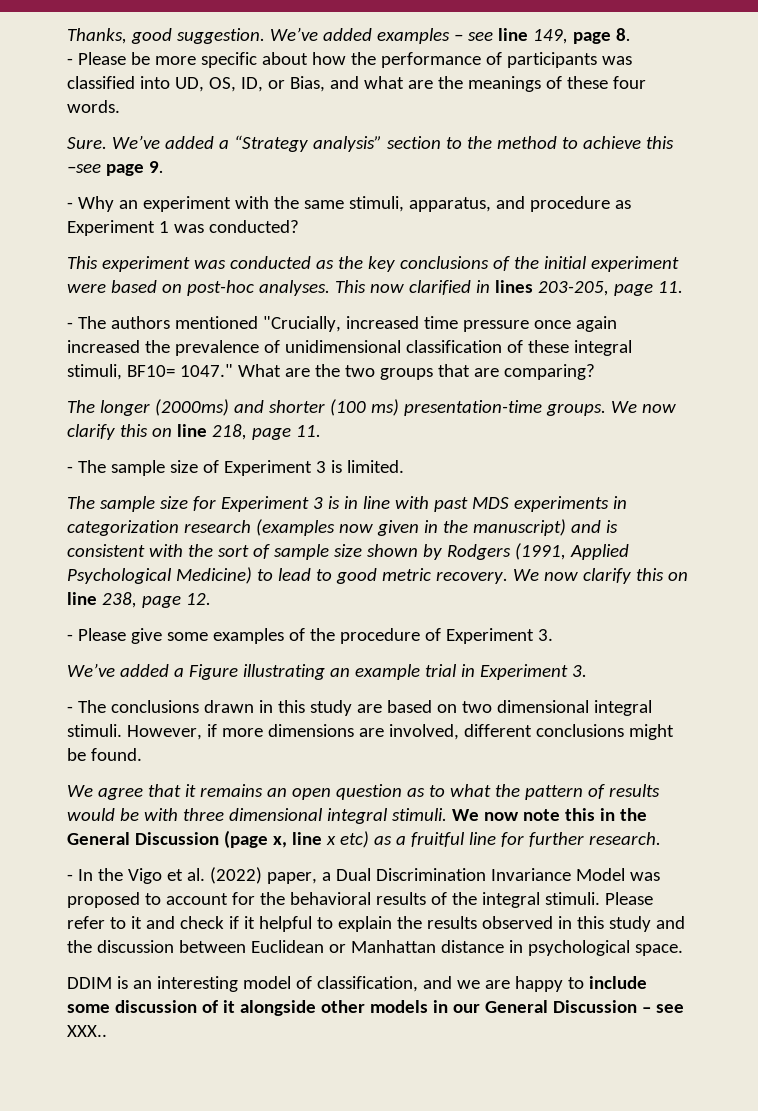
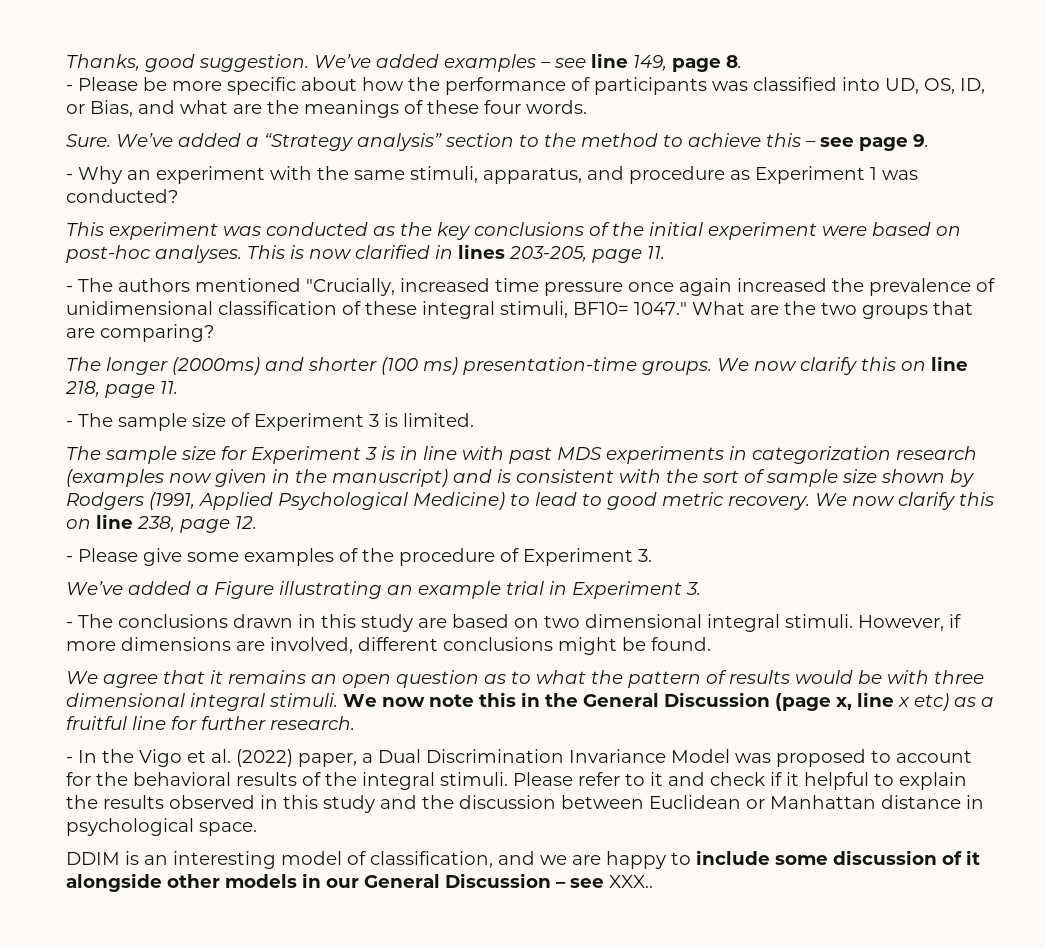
[67,164,101,173] –see -> [805,137,854,147] – see
(366, 286) none -> [290,245,304,259] is

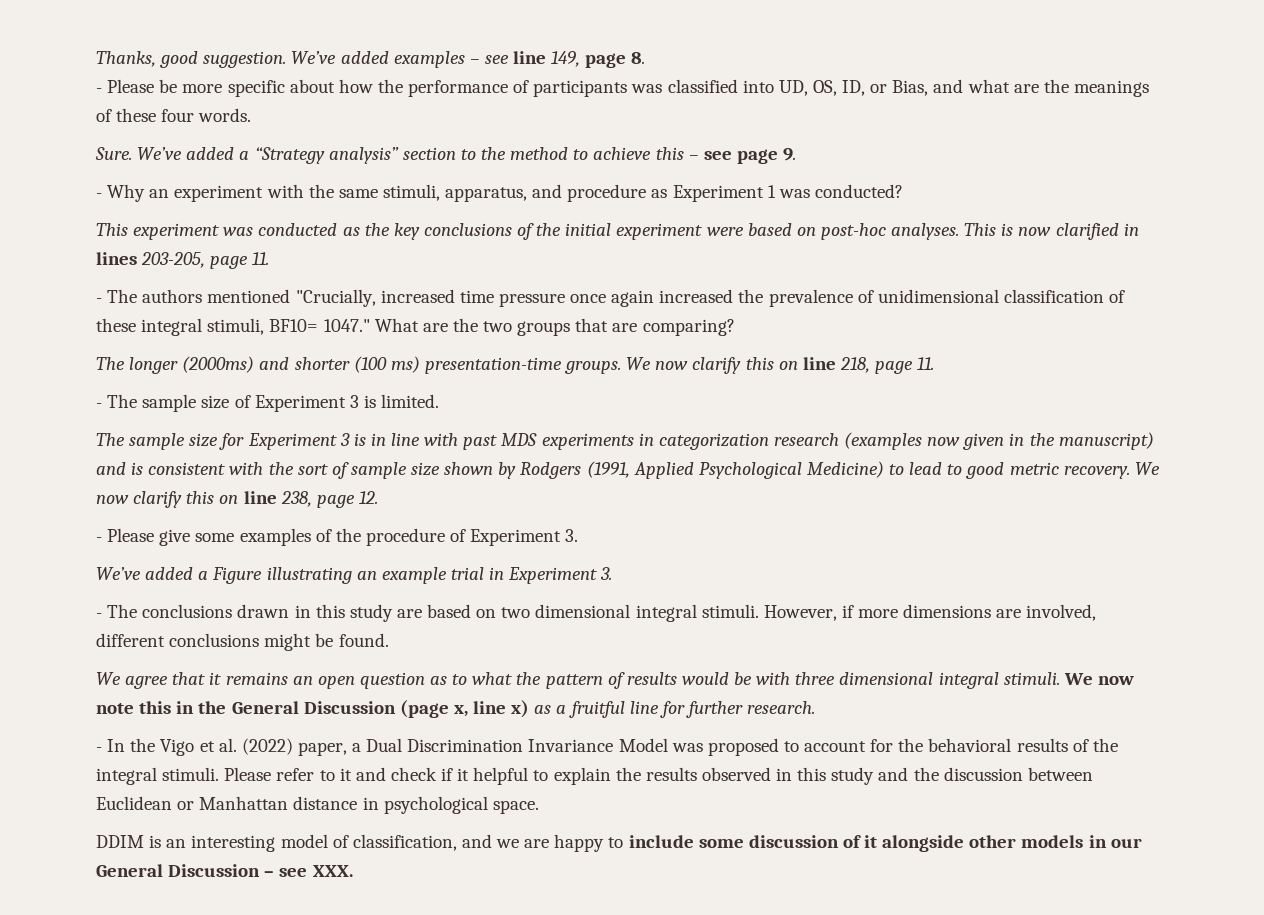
[898,693,949,711] x etc) -> [511,700,530,718] x)
[609,875,653,888] XXX.. -> [312,865,353,877] XXX.

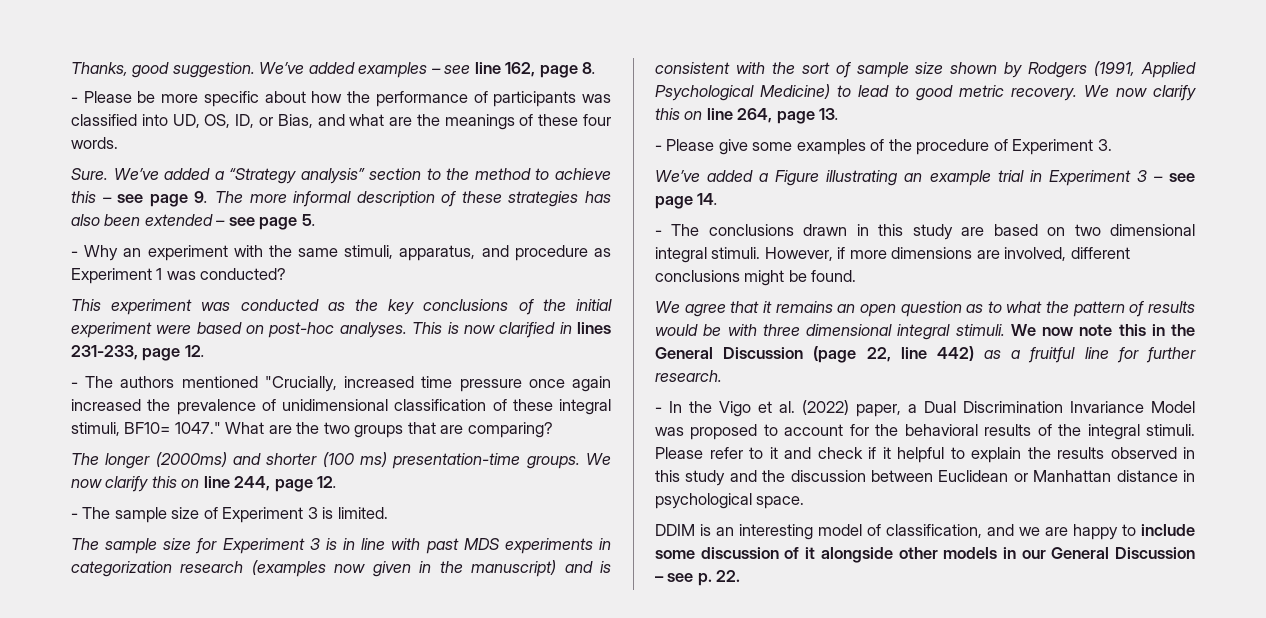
[551,51,581,67] 149, -> [505,62,536,77] 162,
(797, 154) none -> [214,191,611,207] [71,214,316,230] The more informal description of these strategies has also been extended – see page 5.
[141,252,270,269] 203-205, page 11. -> [71,345,205,361] 231-233, page 12.
[839,357,935,374] 218, page 11. -> [234,476,338,492] 244, page 12.
[280,491,378,508] 238, page 12. -> [737,108,840,124] 264, page 13.
[600,567,613,580] 3. -> [1136,170,1195,182] [655,193,719,209] 3 – see page 14.
[453,700,530,718] x, line x) -> [866,346,974,362] 22, line 442)
[312,865,353,877] XXX. -> [697,570,741,586] p. 22.

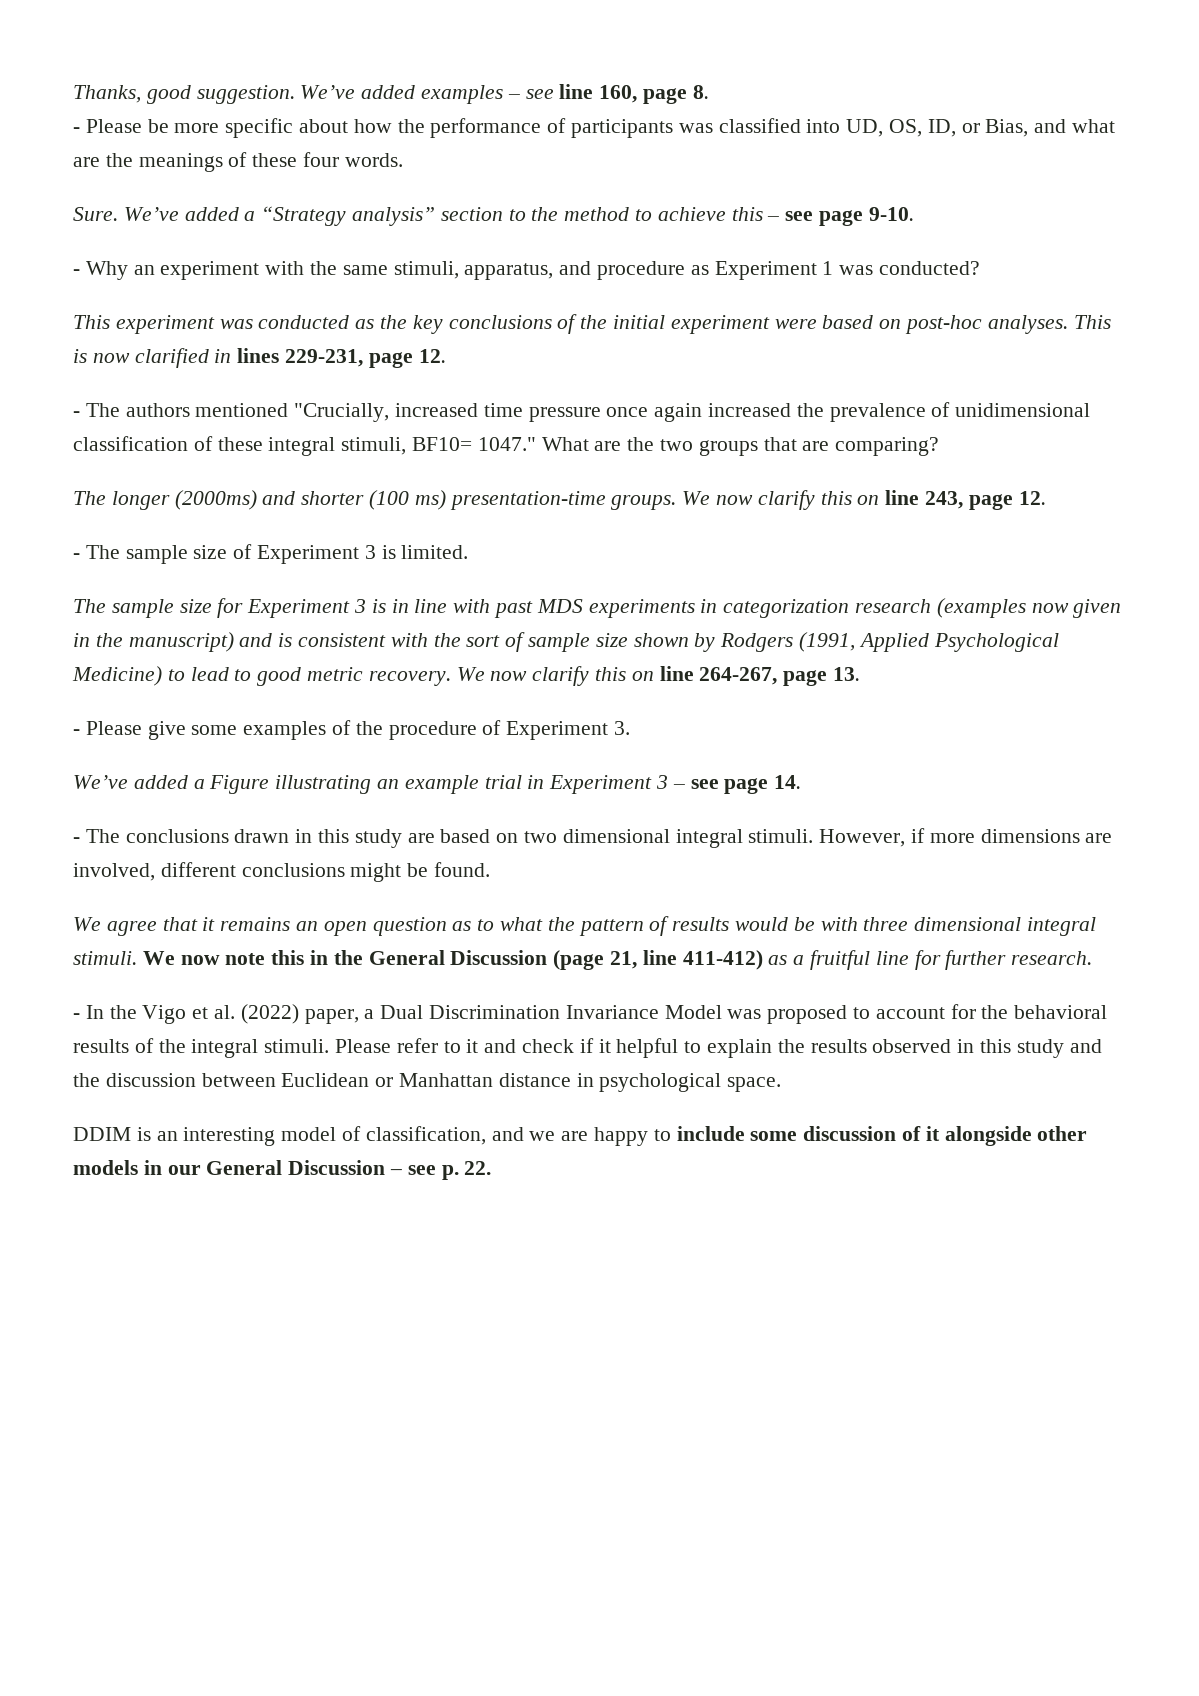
[505,62,536,77] 162, -> [599,85,638,103] 160,
[194,191,611,207] [71,214,316,230] 9. The more informal description of these strategies has also been extended – see page 5. -> [868,207,914,221] 9-10.
[71,345,138,360] 231-233, -> [285,349,364,367] 229-231,
[234,476,271,491] 244, -> [925,491,964,509] 243,
[737,108,773,123] 264, -> [699,667,778,685] 264-267,
[866,346,974,362] 22, line 442) -> [610,950,763,970] 21, line 411-412)

